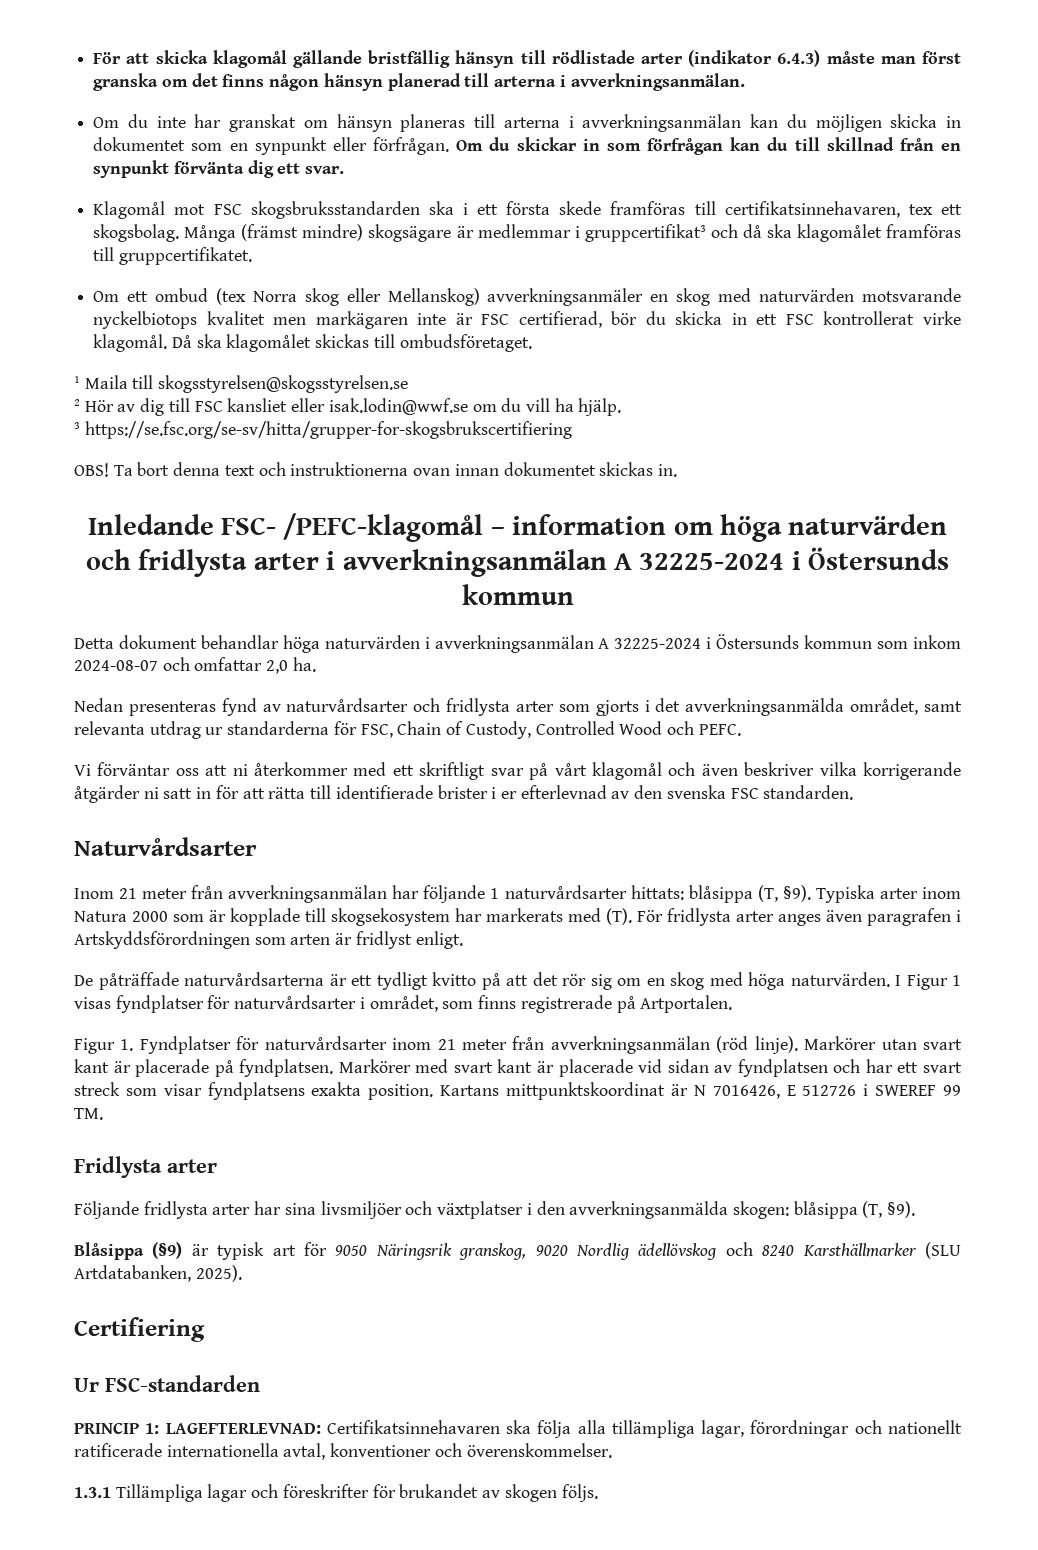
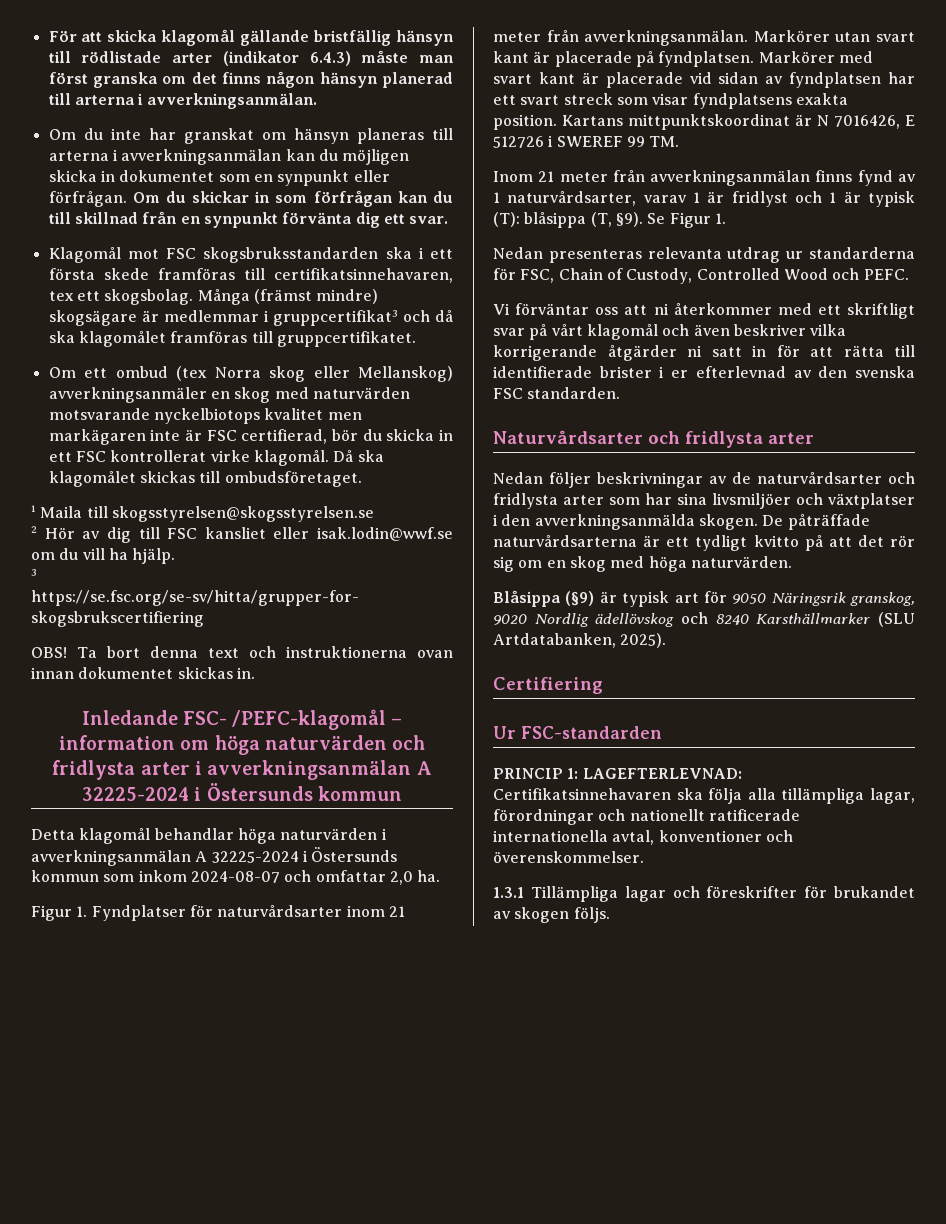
[118,635,197,649] dokument -> [79,828,151,844] klagomål
[74,698,963,716] Nedan presenteras fynd av naturvårdsarter och fridlysta arter som gjorts i det avverkningsanmälda området, samt -> [31,905,405,921] [493,30,915,46] [493,51,873,67] [493,72,915,88] [493,93,848,109] [493,114,915,130] [493,135,680,148] [493,170,916,186] [493,191,915,207] [493,212,726,228] [493,247,642,263] Figur 1. Fyndplatser för naturvårdsarter inom 21 meter från avverkningsanmälan. Markörer utan svart kant är placerade på fyndplatsen. Markörer med svart kant är placerade vid sidan av fyndplatsen har ett svart streck som visar fyndplatsens exakta position. Kartans mittpunktskoordinat är N 7016426, E 512726 i SWEREF 99 TM. // Inom 21 meter från avverkningsanmälan finns fynd av 1 naturvårdsarter, varav 1 är fridlyst och 1 är typisk (T): blåsippa (T, §9). Se Figur 1. // Nedan presenteras
[74,885,962,903] [74,908,961,926] [74,931,463,949] // Inom 21 meter från avverkningsanmälan har följande 1 naturvårdsarter hittats: blåsippa (T, §9). Typiska arter inom Natura 2000 som är kopplade till skogsekosystem har markerats med (T). För fridlysta arter anges även paragrafen i Artskyddsförordningen som arten är fridlyst enligt. // -> [648,431,814,448] [493,472,915,488] [493,493,915,509] [493,514,758,530] och fridlysta arter // Nedan följer beskrivningar av de naturvårdsarter och fridlysta arter som har sina livsmiljöer och växtplatser i den avverkningsanmälda skogen.
[895,974,961,990] [74,995,733,1013] [74,1036,963,1054] [74,1059,962,1077] [74,1082,962,1100] [74,1108,103,1120] [74,1156,217,1178] [74,1201,916,1219] I Figur 1 visas fyndplatser för naturvårdsarter i området, som finns registrerade på Artportalen. // Figur 1. Fyndplatser för naturvårdsarter inom 21 meter från avverkningsanmälan (röd linje). Markörer utan svart kant är placerade på fyndplatsen. Markörer med svart kant är placerade vid sidan av fyndplatsen och har ett svart streck som visar fyndplatsens exakta position. Kartans mittpunktskoordinat är N 7016426, E 512726 i SWEREF 99 TM. // Fridlysta arter // Följande fridlysta arter har sina livsmiljöer och växtplatser i den avverkningsanmälda skogen: blåsippa (T, §9). -> (792, 562) none

